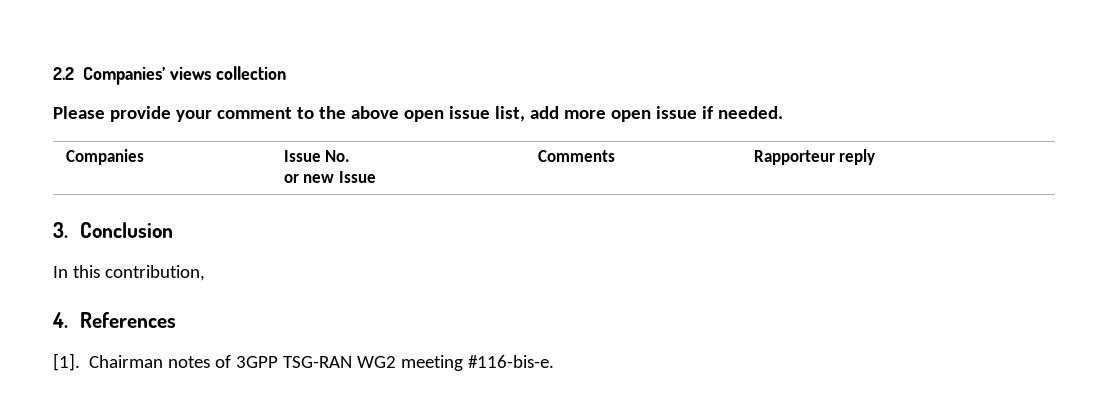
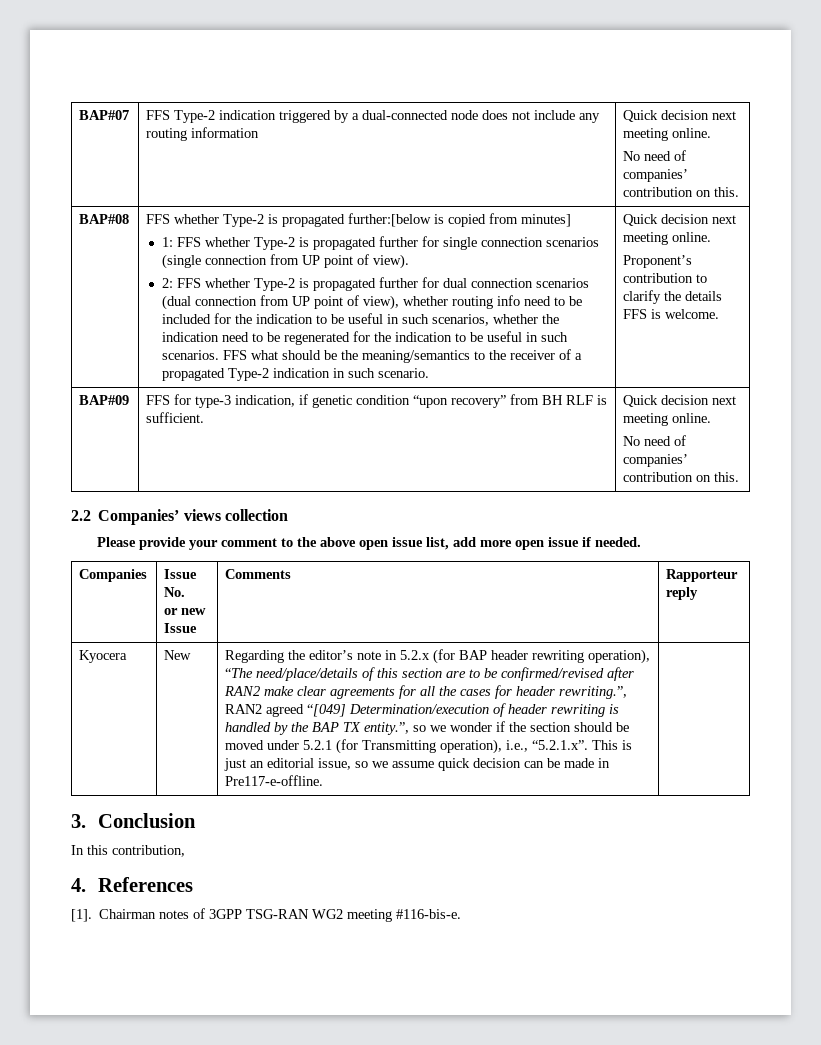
(53, 73) none -> [79,110,130,120] [146,110,601,123] [146,127,260,141] [623,110,737,122] [623,128,712,141] [623,150,687,161] [623,169,689,182] [623,187,740,197] [79,214,130,224] [146,213,572,227] [162,236,600,250] [162,254,410,269] [162,277,590,291] [162,295,583,310] [162,313,560,326] [162,331,569,345] [162,349,583,363] [162,368,430,381] [623,214,737,226] [623,232,712,245] [623,255,693,268] [623,273,708,283] [623,290,723,304] [623,309,720,319] [79,395,130,405] [146,394,608,408] [146,412,205,423] [623,395,737,407] [623,413,712,426] [623,435,687,446] [623,454,689,467] [623,472,740,482] BAP#07 | FFS Type-2 indication triggered by a dual-connected node does not include any routing information | Quick decision next meeting online. // No need of companies’ contribution on this. // BAP#08 | FFS whether Type-2 is propagated further:[below is copied from minutes] // 1: FFS whether Type-2 is propagated further for single connection scenarios (single connection from UP point of view). // 2: FFS whether Type-2 is propagated further for dual connection scenarios (dual connection from UP point of view), whether routing info need to be included for the indication to be useful in such scenarios, whether the indication need to be regenerated for the indication to be useful in such scenarios. FFS what should be the meaning/semantics to the receiver of a propagated Type-2 indication in such scenario. | Quick decision next meeting online. // Proponent’s contribution to clarify the details FFS is welcome. // BAP#09 | FFS for type-3 indication, if genetic condition “upon recovery” from BH RLF is sufficient. | Quick decision next meeting online. // No need of companies’ contribution on this. //
(876, 157) none -> [79,650,128,663] [164,650,192,660] [225,649,651,664] [225,667,635,681] [224,685,628,699] [225,703,620,717] [225,721,630,735] [225,739,633,754] [224,758,611,771] [225,775,324,786] // Kyocera | New | Regarding the editor’s note in 5.2.x (for BAP header rewriting operation), “The need/place/details of this section are to be confirmed/revised after RAN2 make clear agreements for all the cases for header rewriting.”, RAN2 agreed “[049] Determination/execution of header rewriting is handled by the BAP TX entity.”, so we wonder if the section should be moved under 5.2.1 (for Transmitting operation), i.e., “5.2.1.x”. This is just an editorial issue, so we assume quick decision can be made in Pre117-e-offline. |

